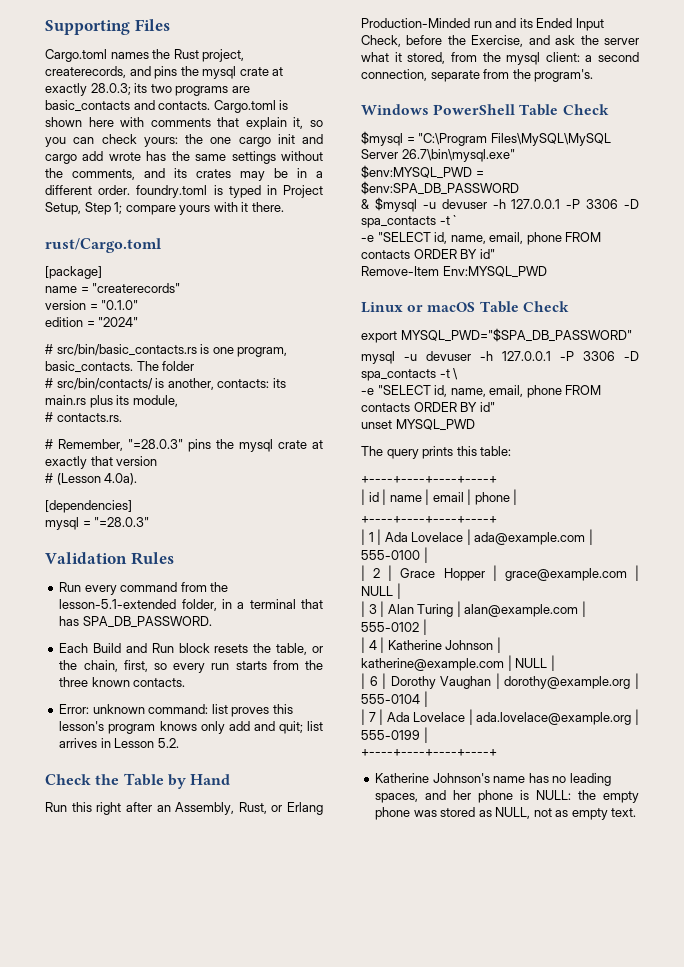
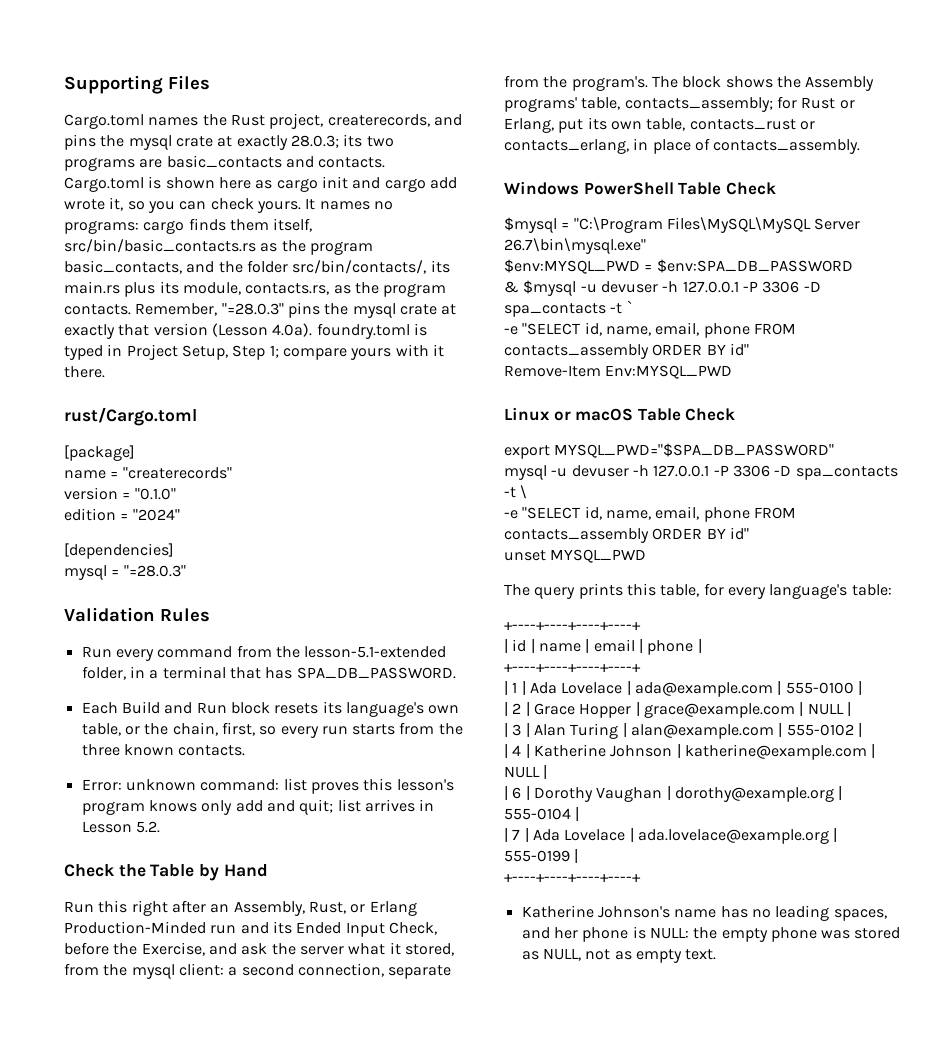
[120,117,323,130] [45,134,232,147] with comments that explain it, so you can check yours: the one -> [255,180,273,189] as
[146,151,323,164] [45,168,323,181] [45,185,131,195] has the same settings without the comments, and its crates may be in a different order. -> [109,197,393,213] [64,218,313,234] [64,239,373,255] [64,260,450,274] [64,281,447,297] [64,302,457,318] [64,323,313,339] it, so you can check yours. It names no programs: cargo finds them itself, src/bin/basic_contacts.rs as the program basic_contacts, and the folder src/bin/contacts/, its main.rs plus its module, contacts.rs, as the program contacts. Remember, "=28.0.3" pins the mysql crate at exactly that version (Lesson 4.0a).
[45,344,288,357] [45,361,195,373] [45,378,286,390] [45,395,178,408] [45,412,122,422] [45,439,323,452] [45,456,158,469] [45,473,138,485] // # src/bin/basic_contacts.rs is one program, basic_contacts. The folder // # src/bin/contacts/ is another, contacts: its main.rs plus its module, // # contacts.rs. // # Remember, "=28.0.3" pins the mysql crate at exactly that version // # (Lesson 4.0a). -> (180, 515) none
[253,643,272,653] the -> [322,701,460,717] its language's own
(594, 75) none -> [651,76,875,91] [504,96,855,112] [504,117,815,133] [504,138,861,154] The block shows the Assembly programs' table, contacts_assembly; for Rust or Erlang, put its own table, contacts_rust or contacts_erlang, in place of contacts_assembly.
[361,250,410,259] contacts -> [504,344,649,359] contacts_assembly
[361,403,410,412] contacts -> [504,528,649,543] contacts_assembly
(477, 451) none -> [660,583,848,599] table, for every language's

